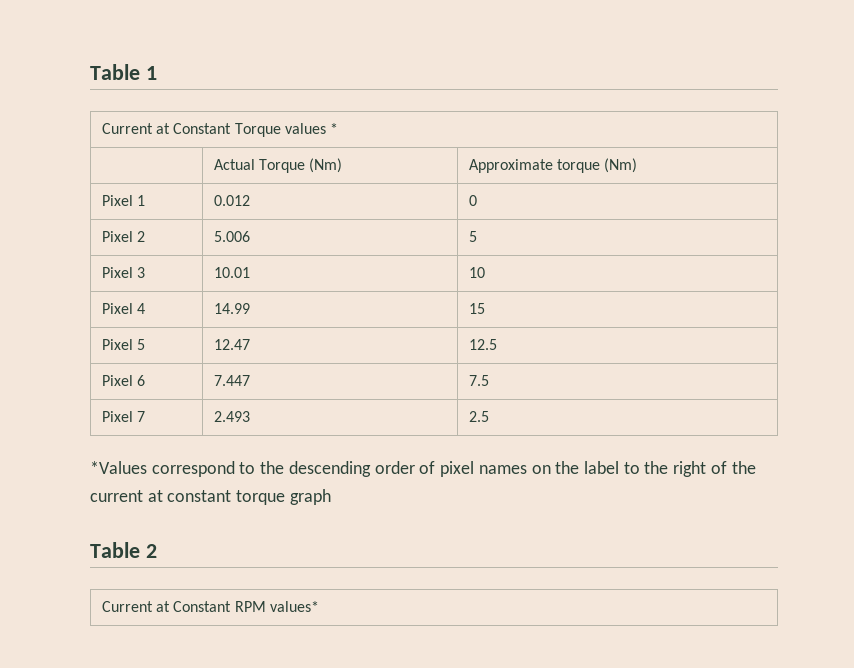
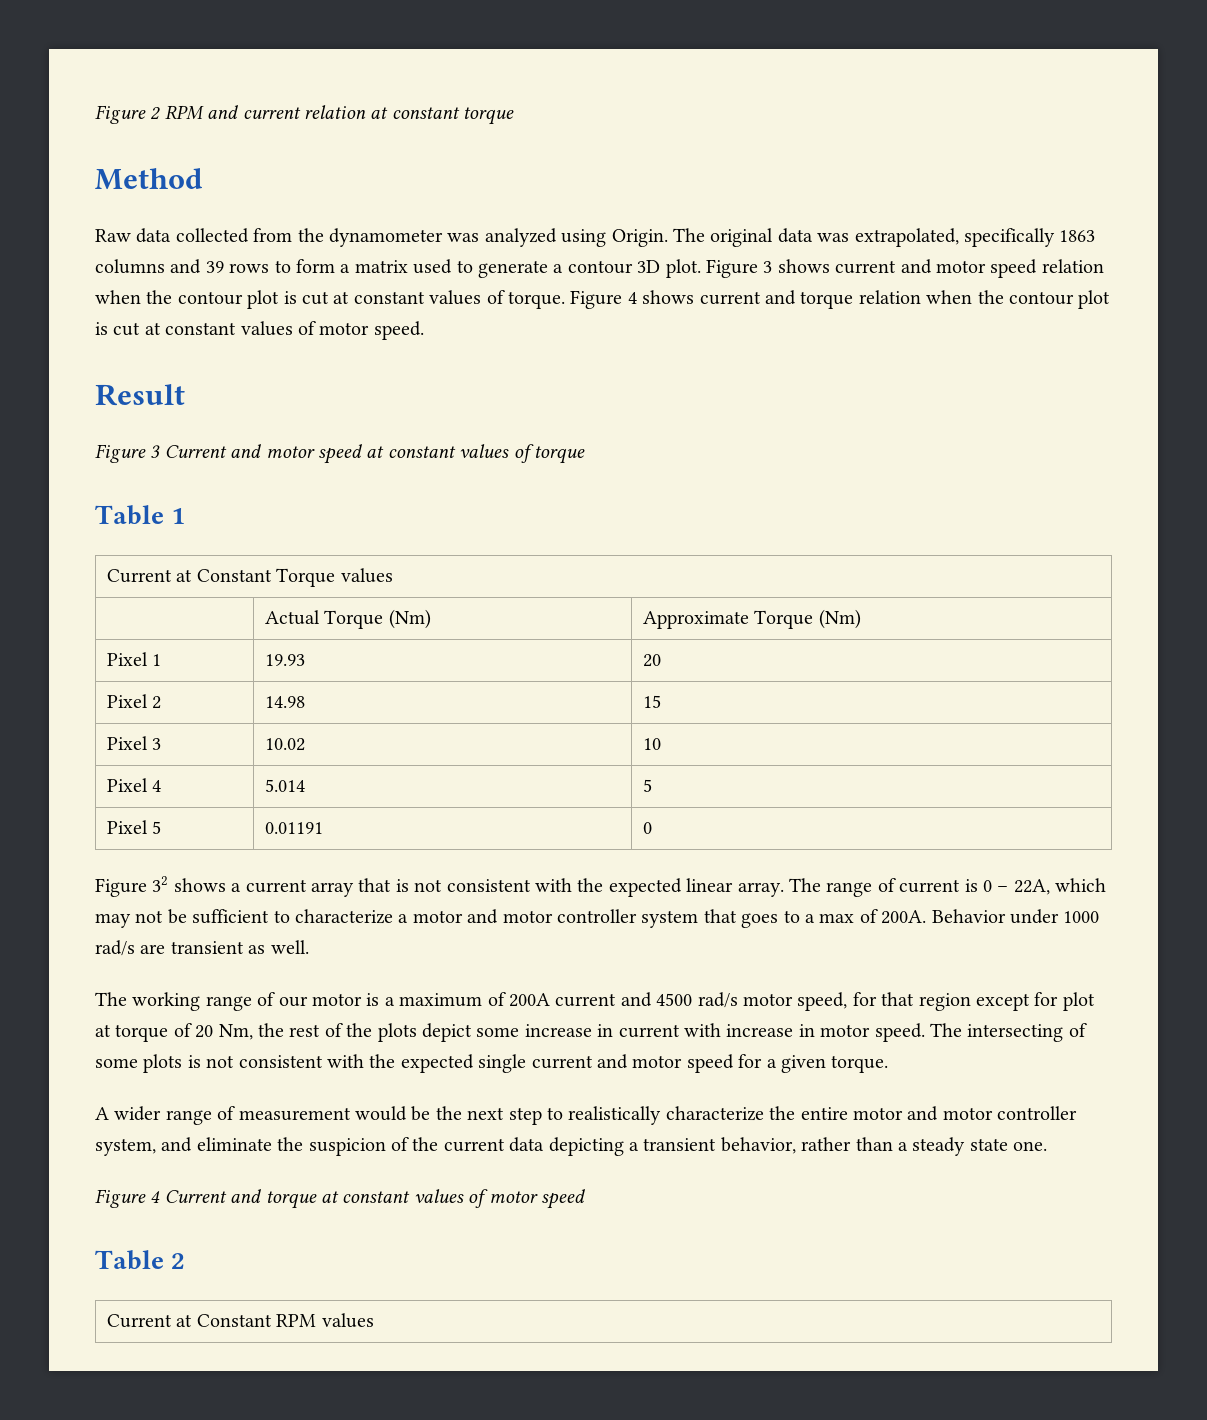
(90, 72) none -> [95,105,515,125] [95,168,203,190] [95,228,1096,247] [95,259,1104,278] [95,290,1111,309] [95,321,424,340] [95,384,185,406] [95,444,585,464] Figure 2 RPM and current relation at constant torque // Method // Raw data collected from the dynamometer was analyzed using Origin. The original data was extrapolated, specifically 1863 columns and 39 rows to form a matrix used to generate a contour 3D plot. Figure 3 shows current and motor speed relation when the contour plot is cut at constant values of torque. Figure 4 shows current and torque relation when the contour plot is cut at constant values of motor speed. // Result // Figure 3 Current and motor speed at constant values of torque //
[330,123,339,134] * -> (393, 575) none
[556,159,600,173] torque -> [754,610,814,629] Torque
[213,195,250,206] [468,195,477,206] 0.012 | 0 -> [265,654,306,666] [643,654,662,667] 19.93 | 20
[213,231,250,242] [468,231,477,242] 5.006 | 5 -> [265,696,306,708] [643,695,662,708] 14.98 | 15
[213,267,250,278] 10.01 -> [265,738,306,751] 10.02
[213,303,250,314] [468,303,485,314] 14.99 | 15 -> [265,779,306,792] [643,779,653,792] 5.014 | 5
[213,339,250,350] [468,339,497,350] [101,375,145,386] [213,375,250,386] [468,375,489,386] [101,411,145,422] [213,411,250,422] [468,411,489,422] [90,461,756,477] [90,489,331,505] 12.47 | 12.5 // Pixel 6 | 7.447 | 7.5 // Pixel 7 | 2.493 | 2.5 // *Values correspond to the descending order of pixel names on the label to the right of the current at constant torque graph -> [265,822,324,834] [643,822,653,834] [95,876,1107,897] [95,909,1100,928] [95,940,309,956] [95,992,1095,1011] [95,1023,1087,1042] [95,1054,889,1073] [95,1106,1078,1125] [95,1137,1048,1156] [95,1189,585,1209] 0.01191 | 0 // Figure 32 shows a current array that is not consistent with the expected linear array. The range of current is 0 – 22A, which may not be sufficient to characterize a motor and motor controller system that goes to a max of 200A. Behavior under 1000 rad/s are transient as well. // The working range of our motor is a maximum of 200A current and 4500 rad/s motor speed, for that region except for plot at torque of 20 Nm, the rest of the plots depict some increase in current with increase in motor speed. The intersecting of some plots is not consistent with the expected single current and motor speed for a given torque. // A wider range of measurement would be the next step to realistically characterize the entire motor and motor controller system, and eliminate the suspicion of the current data depicting a transient behavior, rather than a steady state one. // Figure 4 Current and torque at constant values of motor speed
[269,601,319,612] values* -> [321,1313,374,1328] values

